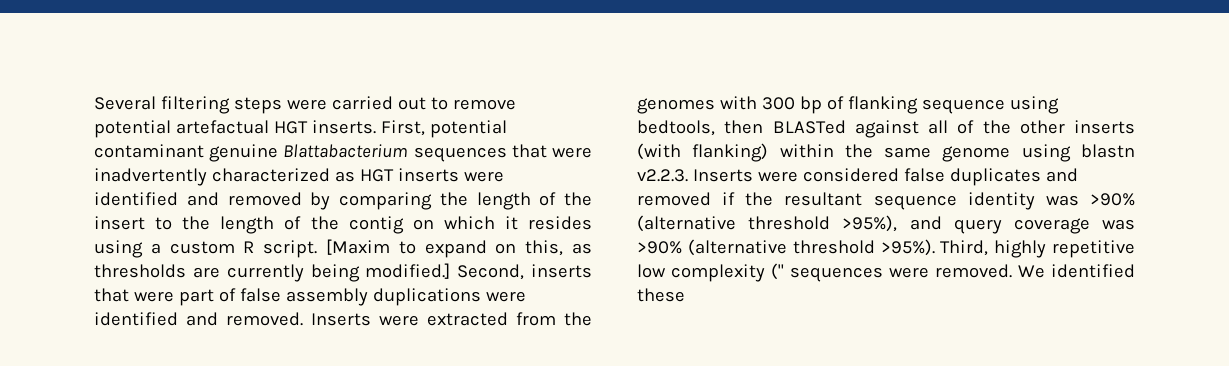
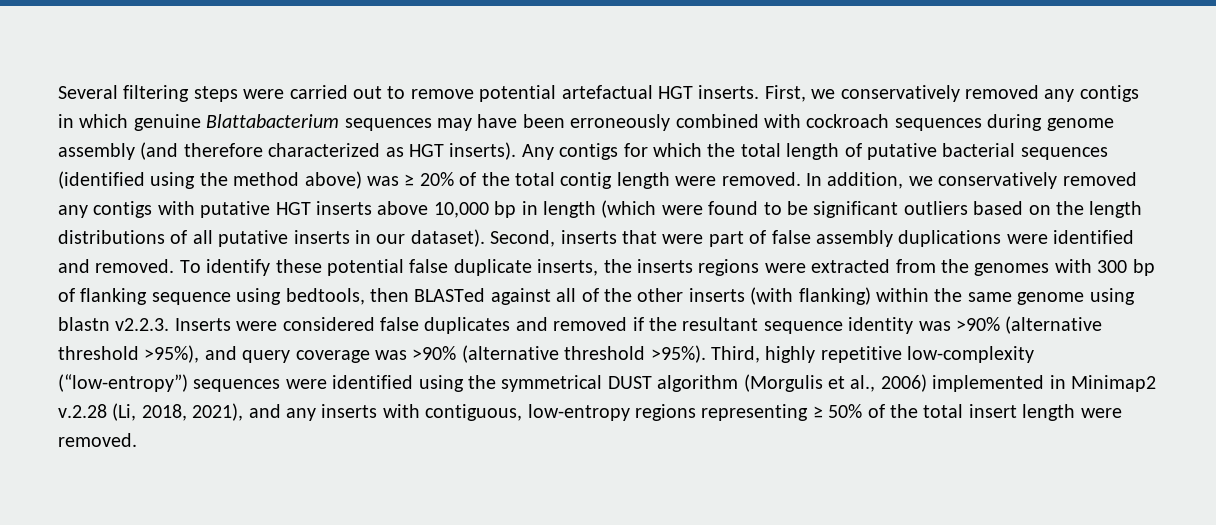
[429,120,507,138] [94,144,592,162] [94,168,504,186] [94,192,592,210] [94,216,592,234] [94,239,592,258] [94,263,451,282] potential contaminant genuine Blattabacterium sequences that were inadvertently characterized as HGT inserts were identified and removed by comparing the length of the insert to the length of the contig on which it resides using a custom R script. [Maxim to expand on this, as thresholds are currently being modified.] -> [811,85,1139,102] [58,114,1114,131] [58,142,1108,160] [58,171,1137,189] [58,200,1143,218] [58,229,485,247] we conservatively removed any contigs in which genuine Blattabacterium sequences may have been erroneously combined with cockroach sequences during genome assembly (and therefore characterized as HGT inserts). Any contigs for which the total length of putative bacterial sequences (identified using the method above) was ≥ 20% of the total contig length were removed. In addition, we conservatively removed any contigs with putative HGT inserts above 10,000 bp in length (which were found to be significant outliers based on the length distributions of all putative inserts in our dataset).
[311,313,371,326] Inserts -> [179,259,760,276] To identify these potential false duplicate inserts, the inserts regions
[637,263,1135,282] [637,288,685,302] low complexity (" sequences were removed. We identified these -> [907,346,1035,363] [58,374,1156,392] [58,403,1122,421] [58,433,137,447] low-complexity (“low-entropy”) sequences were identified using the symmetrical DUST algorithm (Morgulis et al., 2006) implemented in Minimap2 v.2.28 (Li, 2018, 2021), and any inserts with contiguous, low-entropy regions representing ≥ 50% of the total insert length were removed.

